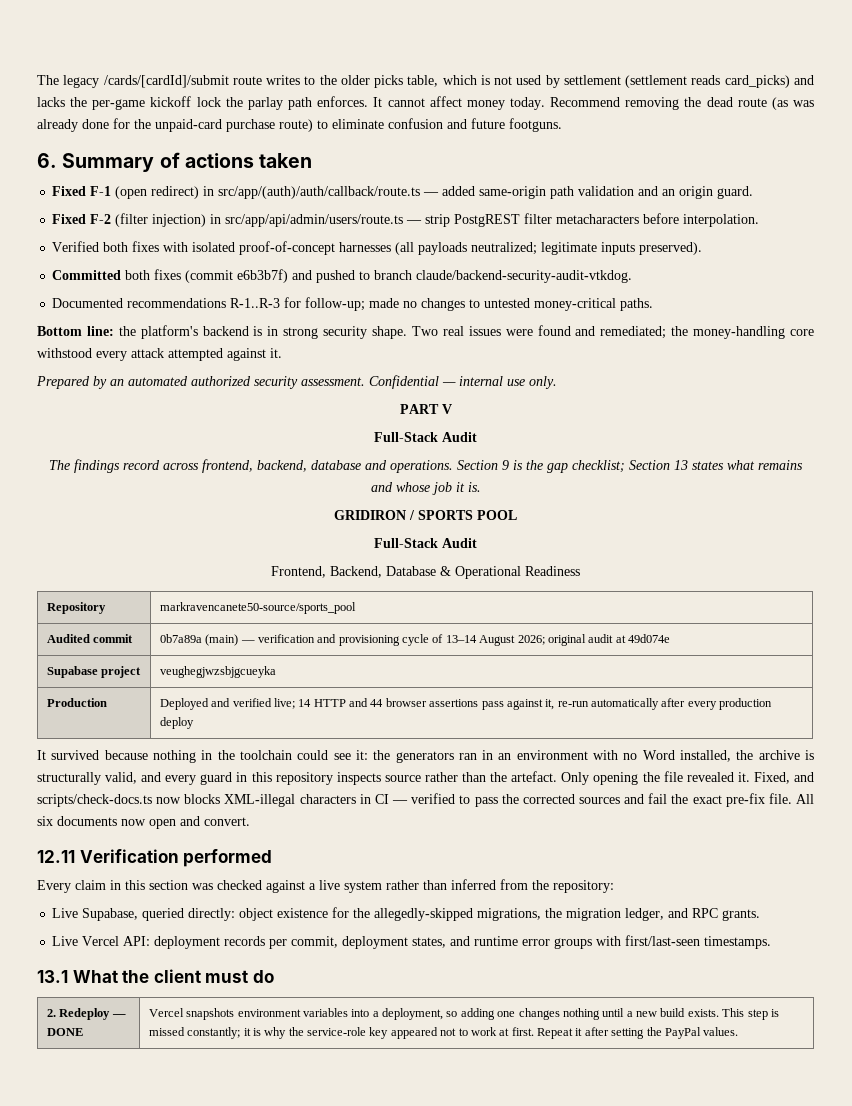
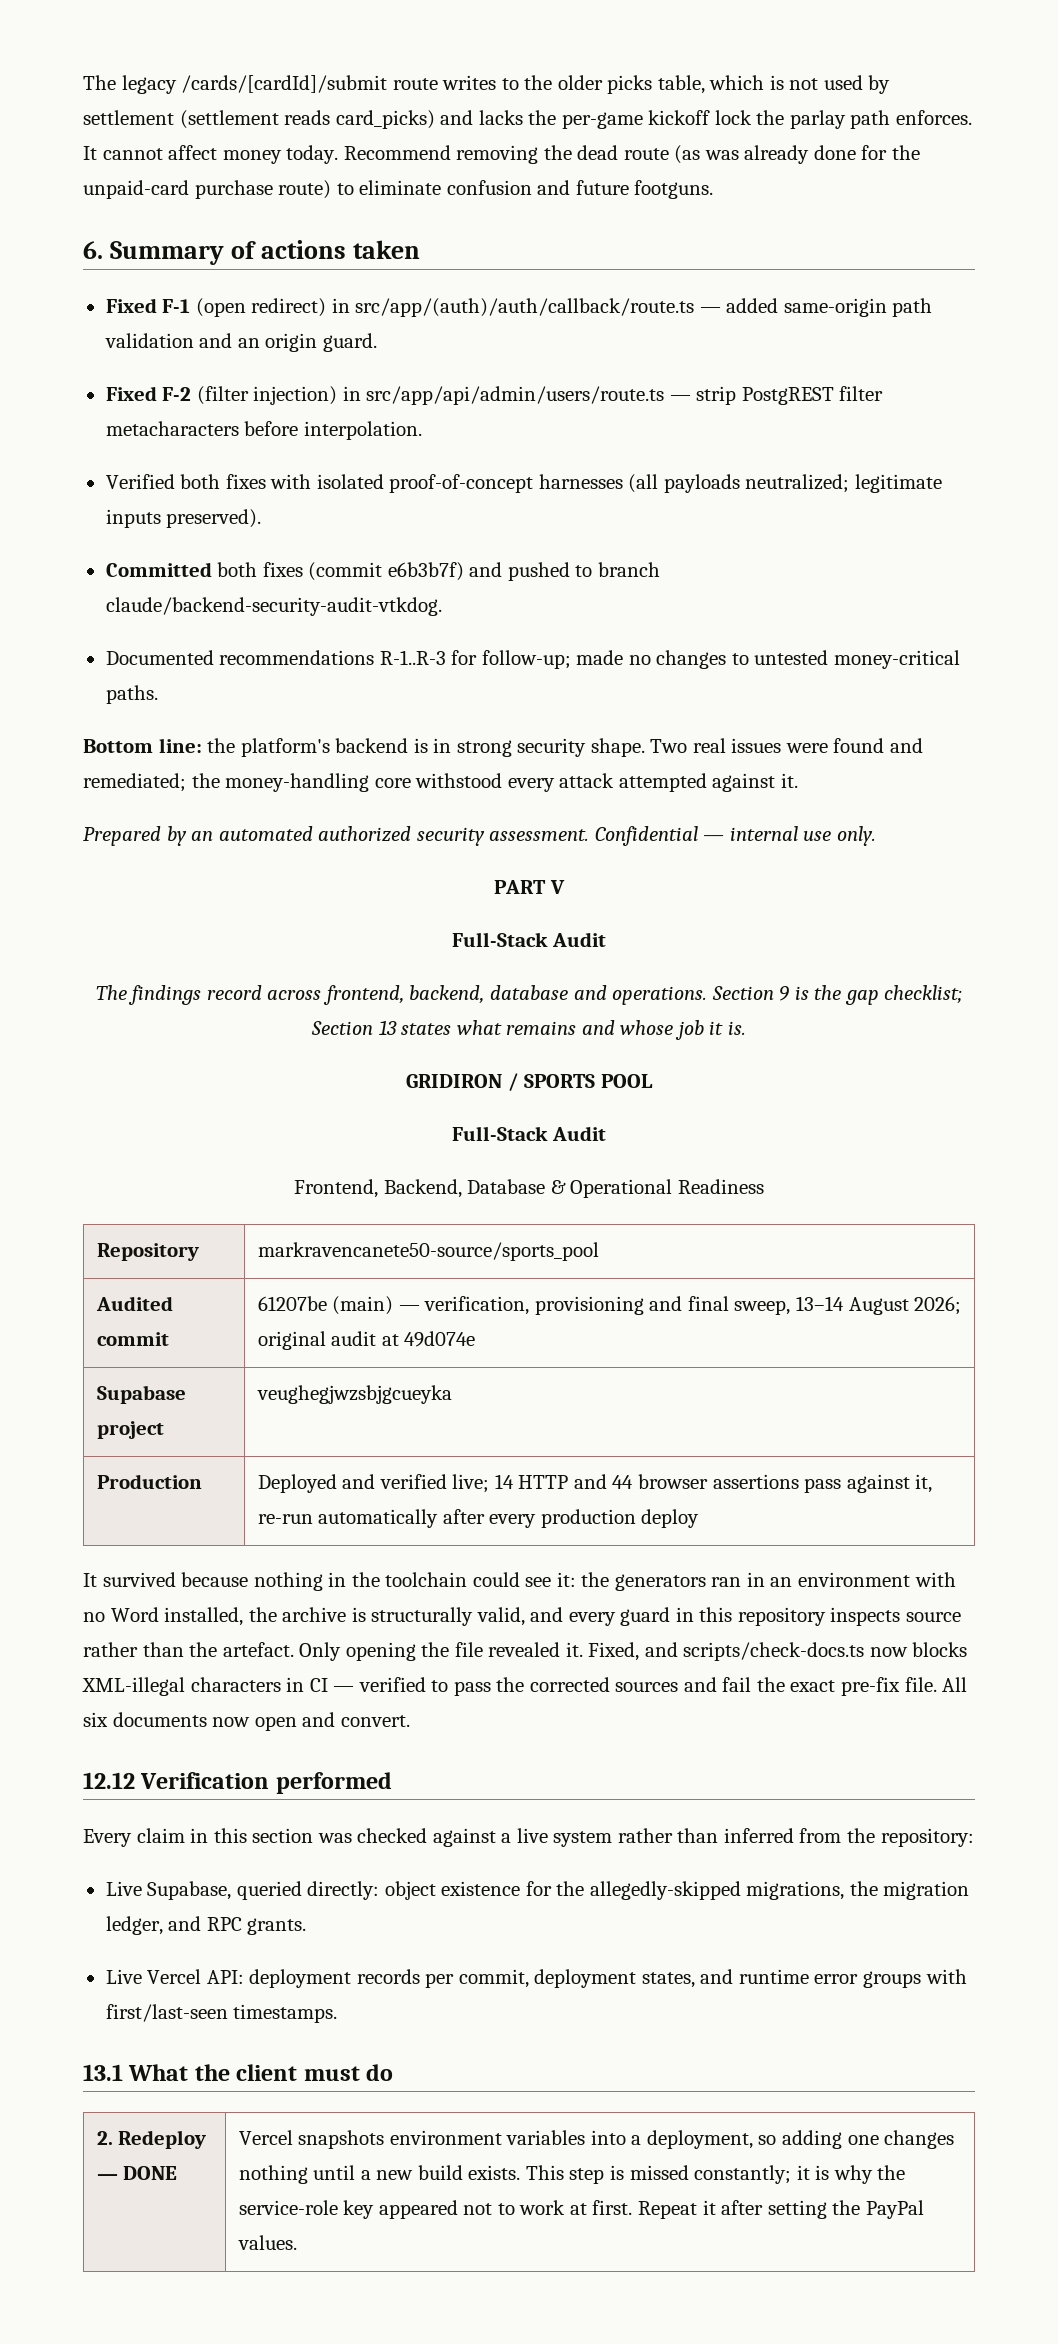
[159,634,202,643] 0b7a89a -> [257,1296,327,1311] 61207be
[257,634,444,646] verification and provisioning cycle of -> [424,1296,791,1315] verification, provisioning and final sweep,
[37,850,75,863] 12.11 -> [83,1772,135,1789] 12.12

